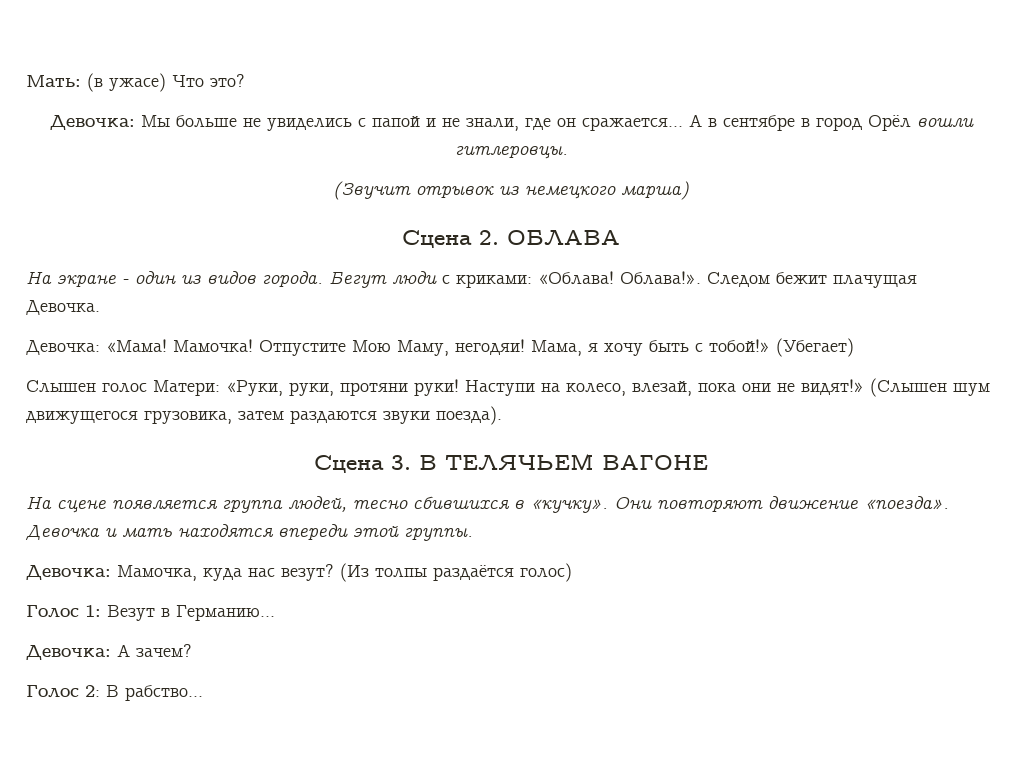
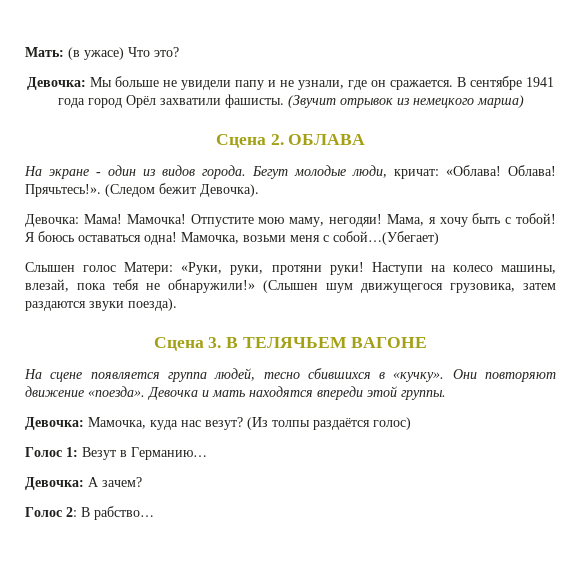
[266,116,420,131] увиделись с папой -> [181,80,264,90] увидели папу
[465,118,519,131] знали, -> [298,80,344,90] узнали,
[581,114,974,131] [454,146,568,159] сражается… А в сентябре в город Орёл вошли гитлеровцы. // -> [390,76,554,90] [57,94,284,108] сражается. В сентябре 1941 года город Орёл захватили фашисты.
[392,271,917,288] [26,300,100,315] [26,339,167,355] люди с криками: «Облава! Облава!». Следом бежит плачущая Девочка. // Девочка: «Мама! -> [294,165,556,179] [25,183,259,197] [25,214,122,227] молодые люди, кричат: «Облава! Облава! Прячьтесь!». (Следом бежит Девочка). // Девочка: Мама!
[352,340,449,356] Мою Маму, -> [258,217,325,227] мою маму,
[709,338,854,357] тобой!» (Убегает) -> [515,213,556,224] [25,231,439,245] тобой! Я боюсь оставаться одна! Мамочка, возьми меня с собой…(Убегает)
[566,379,864,396] колесо, влезай, пока они не видят!» -> [452,265,557,274] [25,279,255,293] колесо машины, влезай, пока тебя не обнаружили!»

